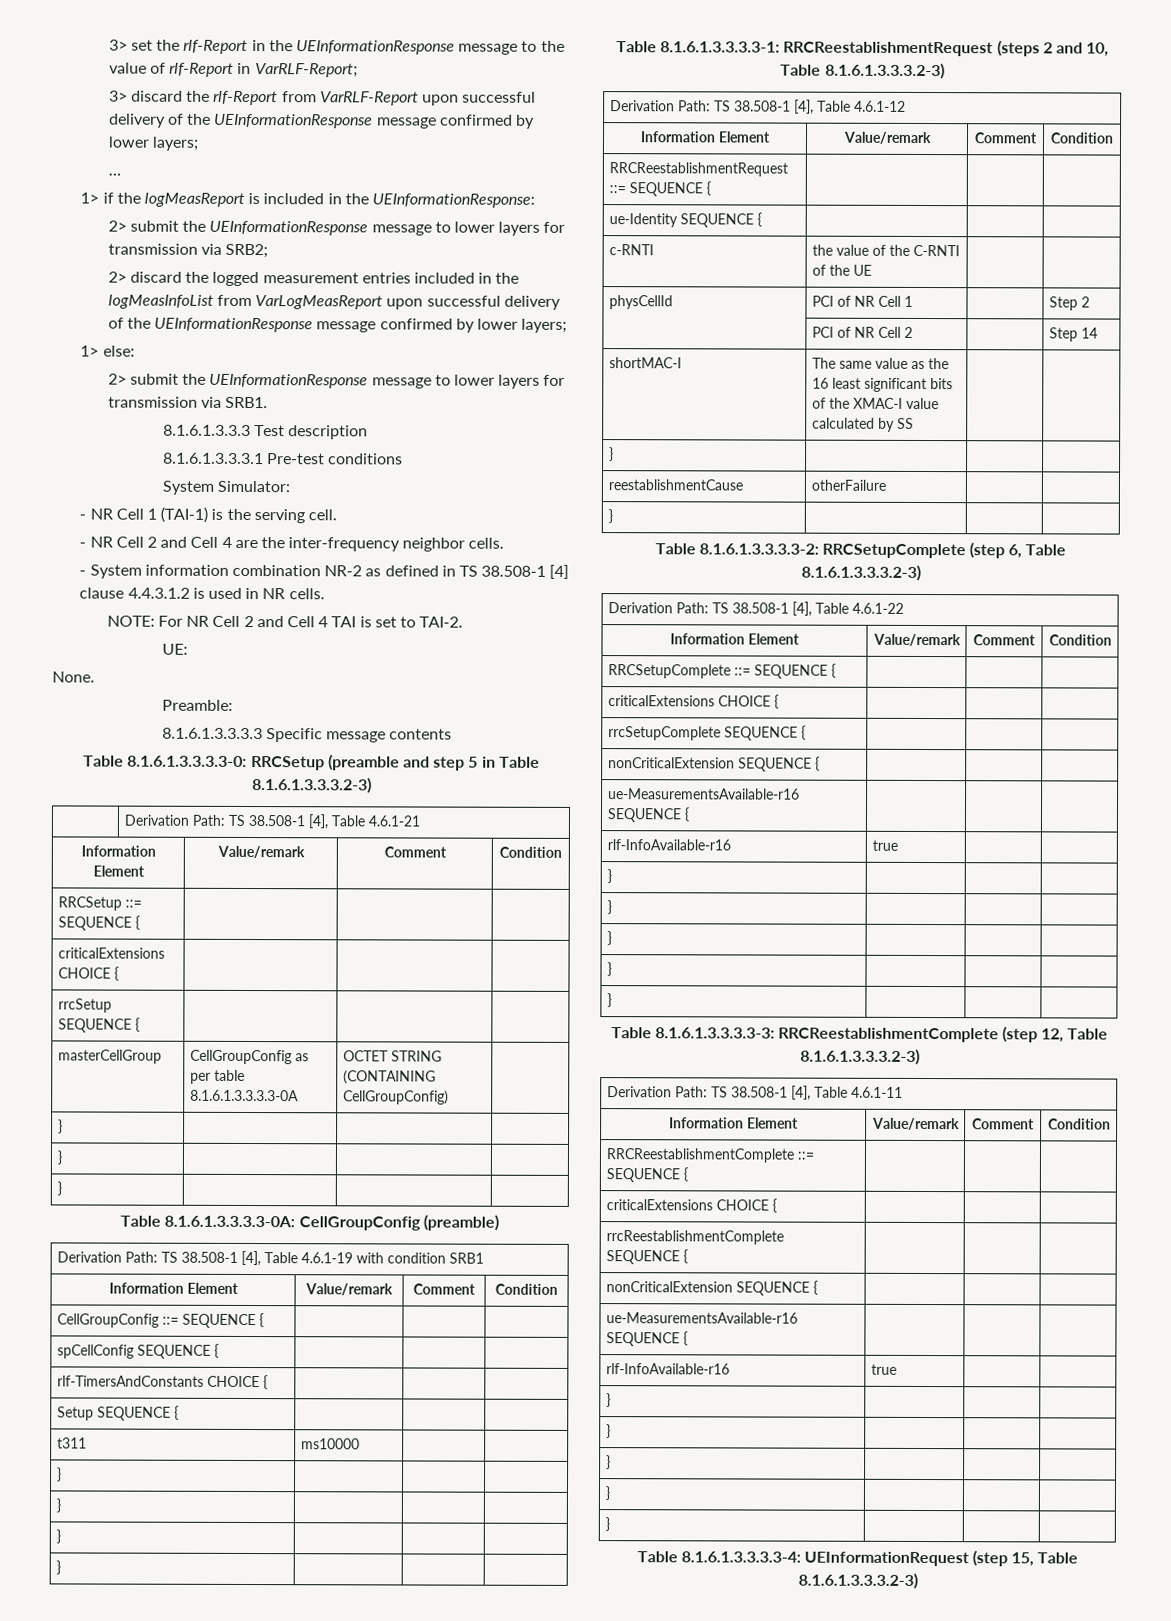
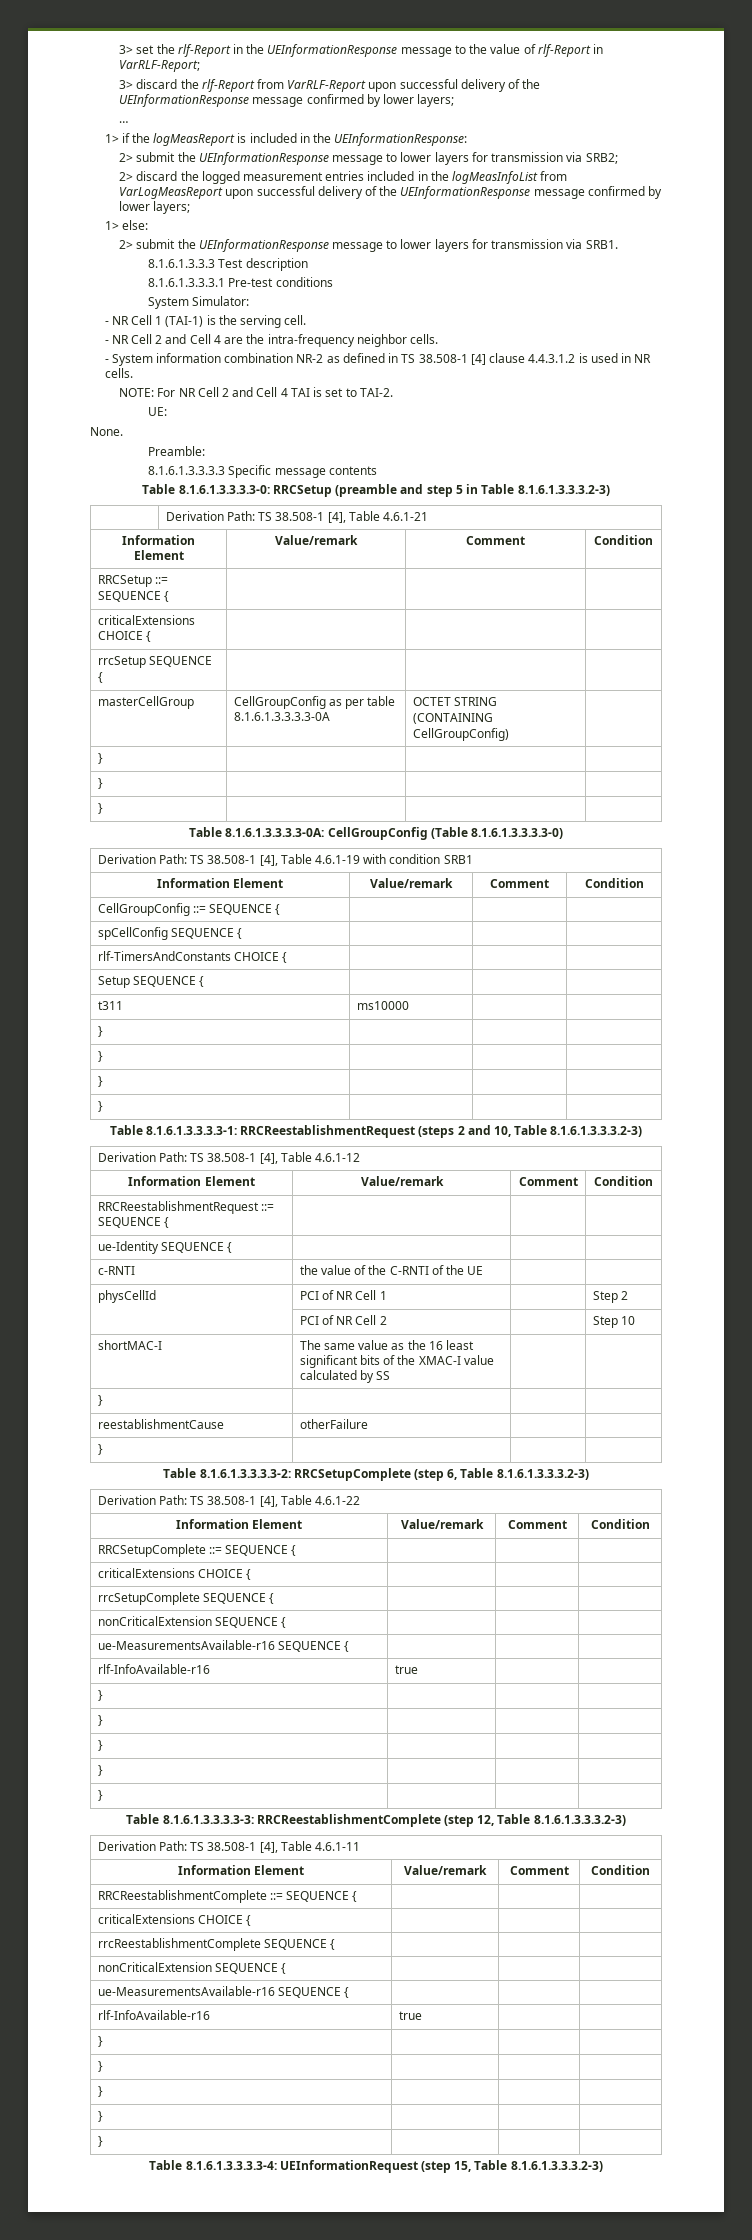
[288,537,401,552] inter-frequency -> [267,334,355,347] intra-frequency
[422,1214,499,1231] (preamble) -> [430,827,563,839] (Table 8.1.6.1.3.3.3.3-0)
[1080,327,1098,339] 14 -> [620,1316,635,1325] 10

